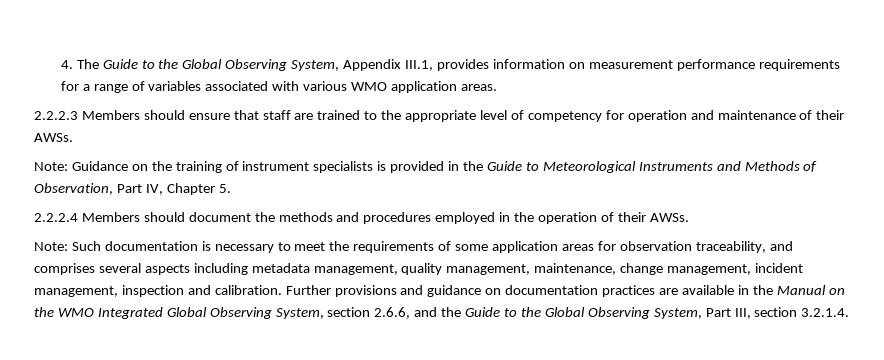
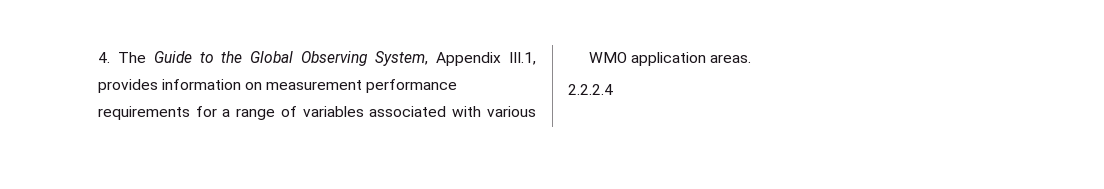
[34,110,845,122] [34,133,73,142] [34,161,818,173] [34,183,231,195] [34,212,689,224] [34,241,793,253] [34,263,804,275] [34,285,845,297] [34,307,850,319] 2.2.2.3 Members should ensure that staff are trained to the appropriate level of competency for operation and maintenance of their AWSs. // Note: Guidance on the training of instrument specialists is provided in the Guide to Meteorological Instruments and Methods of Observation, Part IV, Chapter 5. // 2.2.2.4 Members should document the methods and procedures employed in the operation of their AWSs. // Note: Such documentation is necessary to meet the requirements of some application areas for observation traceability, and comprises several aspects including metadata management, quality management, maintenance, change management, incident management, inspection and calibration. Further provisions and guidance on documentation practices are available in the Manual on the WMO Integrated Global Observing System, section 2.6.6, and the Guide to the Global Observing System, Part III, section 3.2.1.4. -> [568,84,613,95] 2.2.2.4

